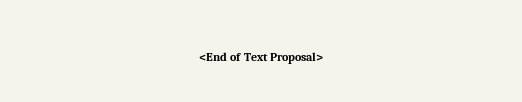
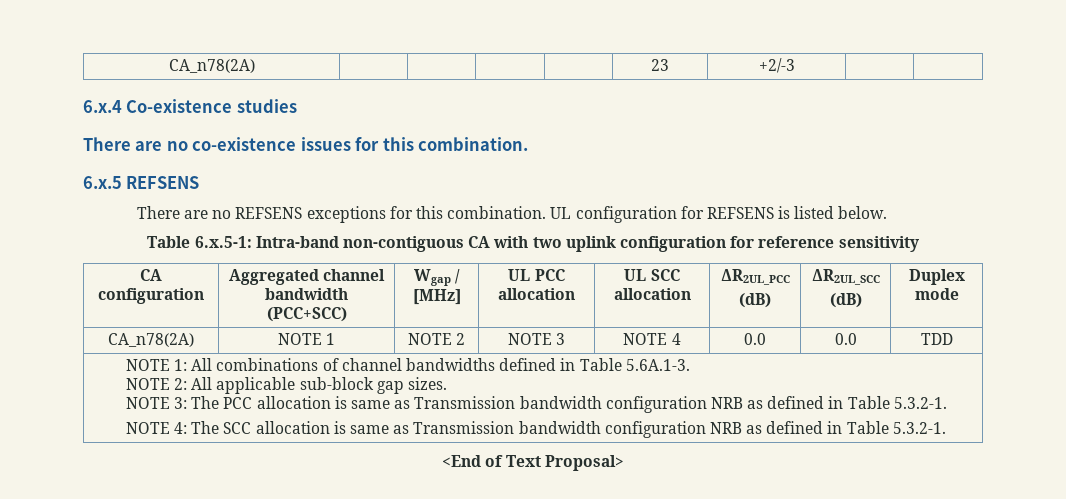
(199, 56) none -> [168,59,255,73] [651,59,669,71] [758,58,795,73] [83,99,297,113] [83,137,529,151] [83,176,200,189] [136,206,888,223] [147,236,919,252] [140,269,162,281] [98,288,204,304] [228,269,386,285] [265,288,348,300] [266,307,347,322] [413,269,461,286] [412,289,461,305] [508,269,565,281] [498,288,575,300] [624,269,680,281] [613,288,691,300] [720,269,790,285] [739,293,771,308] [811,269,880,285] [829,293,862,308] [908,269,965,285] [914,288,959,300] [108,333,194,347] [277,333,336,345] [407,333,466,345] [507,333,566,345] [623,333,681,345] [744,333,766,345] [834,333,857,345] [920,333,953,345] [125,358,690,371] [125,377,447,394] [125,396,947,413] [125,421,946,438] CA_n78(2A) | | | | | 23 | +2/-3 | | // 6.x.4 Co-existence studies // There are no co-existence issues for this combination. // 6.x.5 REFSENS // There are no REFSENS exceptions for this combination. UL configuration for REFSENS is listed below. // Table 6.x.5-1: Intra-band non-contiguous CA with two uplink configuration for reference sensitivity // CA configuration | Aggregated channel bandwidth (PCC+SCC) | Wgap / [MHz] | UL PCC allocation | UL SCC allocation | ΔR2UL_PCC // (dB) | ΔR2UL_SCC // (dB) | Duplex mode // CA_n78(2A) | NOTE 1 | NOTE 2 | NOTE 3 | NOTE 4 | 0.0 | 0.0 | TDD // NOTE 1: All combinations of channel bandwidths defined in Table 5.6A.1-3. // NOTE 2: All applicable sub-block gap sizes. // NOTE 3: The PCC allocation is same as Transmission bandwidth configuration NRB as defined in Table 5.3.2-1. // NOTE 4: The SCC allocation is same as Transmission bandwidth configuration NRB as defined in Table 5.3.2-1. //

